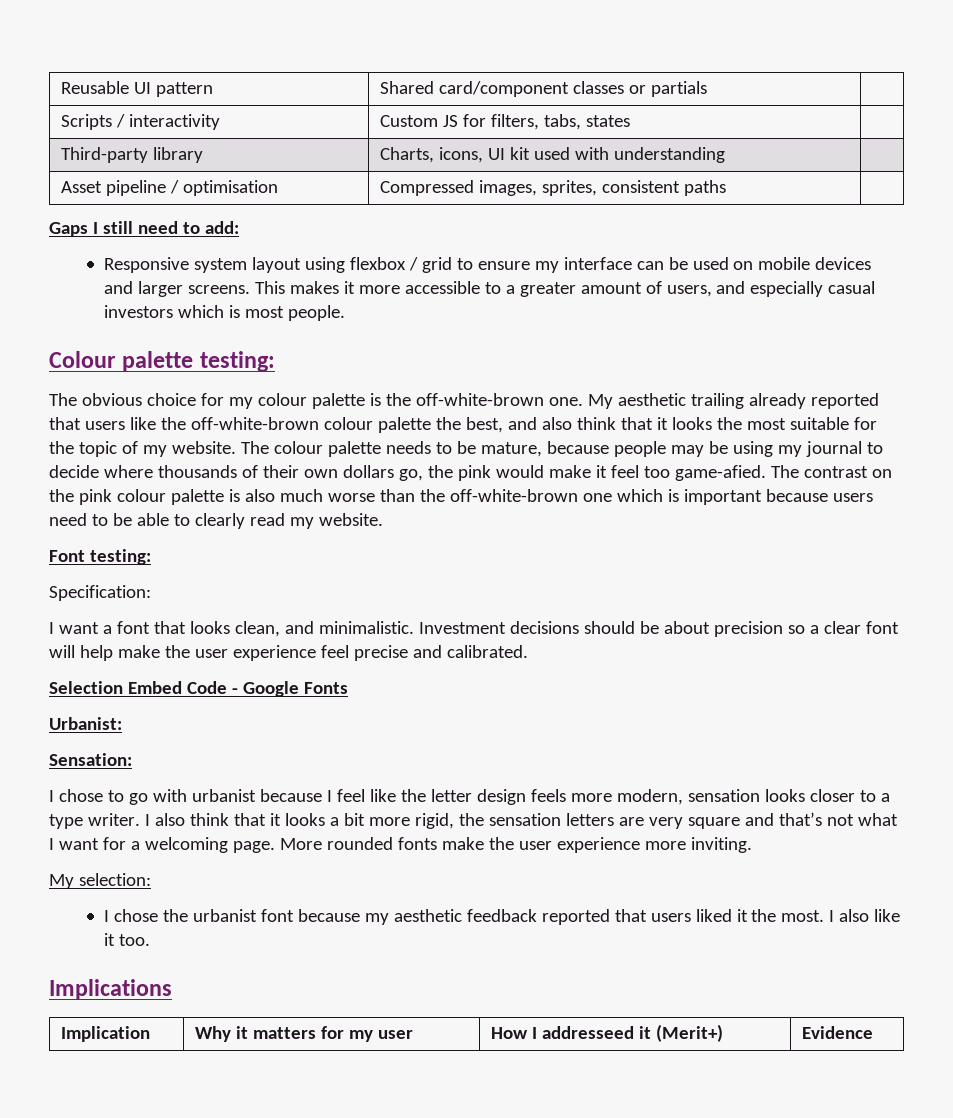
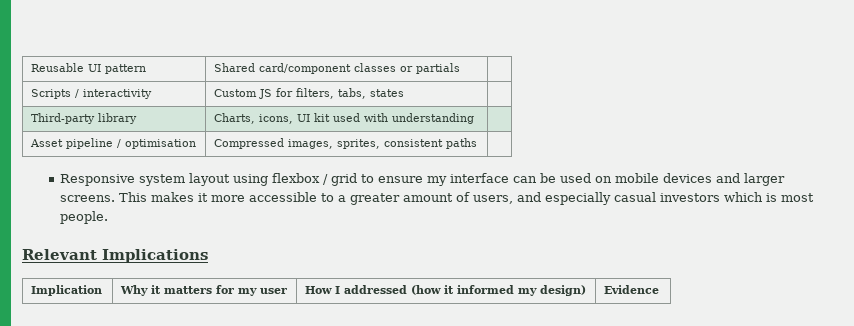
[49,221,239,237] // Gaps I still need to add: -> (478, 143) none
[49,351,275,372] [49,393,879,409] [49,417,877,433] [49,441,883,457] [49,465,892,481] [49,489,873,505] [49,513,383,529] [49,549,151,565] [49,585,151,601] [49,621,899,637] [49,645,528,661] [49,681,348,697] [49,717,122,730] [49,753,132,766] [49,789,890,805] [49,812,898,829] [49,837,752,853] [49,873,151,889] [103,909,901,925] [103,933,150,946] Colour palette testing: // The obvious choice for my colour palette is the off-white-brown one. My aesthetic trailing already reported that users like the off-white-brown colour palette the best, and also think that it looks the most suitable for the topic of my website. The colour palette needs to be mature, because people may be using my journal to decide where thousands of their own dollars go, the pink would make it feel too game-afied. The contrast on the pink colour palette is also much worse than the off-white-brown one which is important because users need to be able to clearly read my website. // Font testing: // Specification: // I want a font that looks clean, and minimalistic. Investment decisions should be about precision so a clear font will help make the user experience feel precise and calibrated. // Selection Embed Code - Google Fonts // Urbanist: // Sensation: // I chose to go with urbanist because I feel like the letter design feels more modern, sensation looks closer to a type writer. I also think that it looks a bit more rigid, the sensation letters are very square and that’s not what I want for a welcoming page. More rounded fonts make the user experience more inviting. // My selection: // I chose the urbanist font because my aesthetic feedback reported that users liked it the most. I also like it too. // -> [22,249,97,260] Relevant
[541,1024,723,1042] addresseed it (Merit+) -> [344,285,587,296] addressed (how it informed my design)

